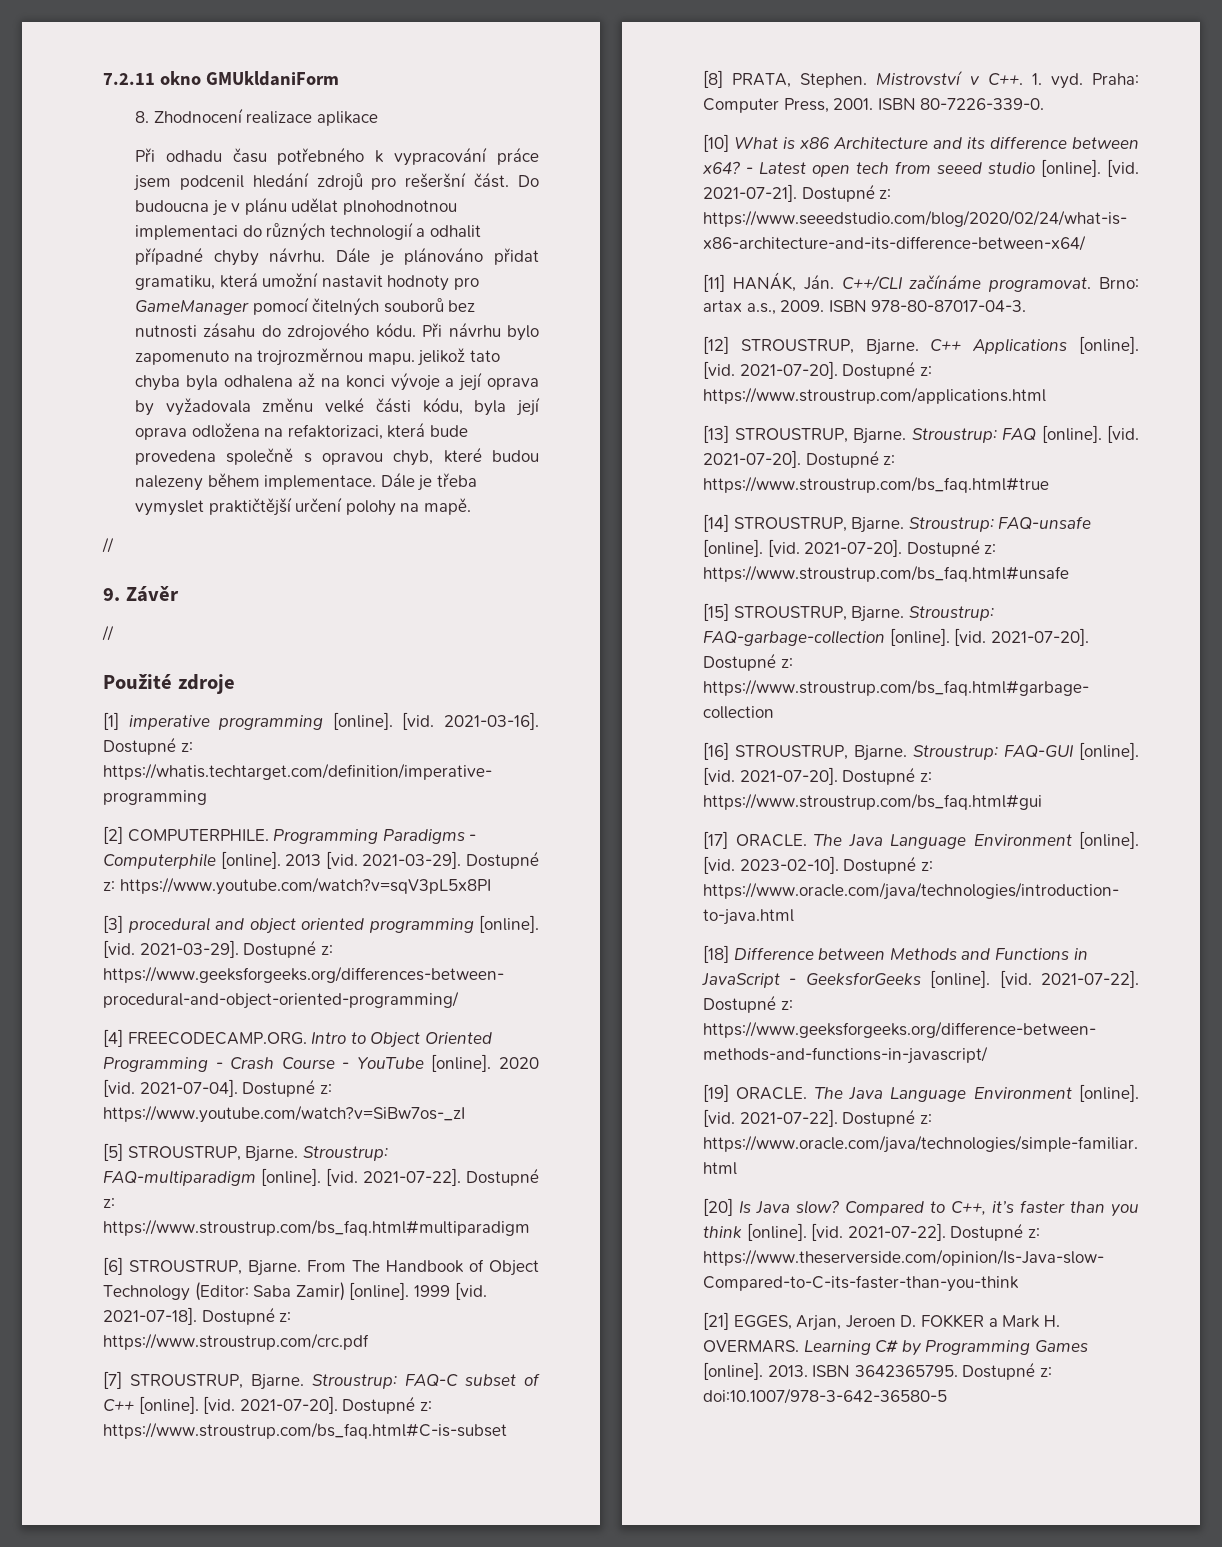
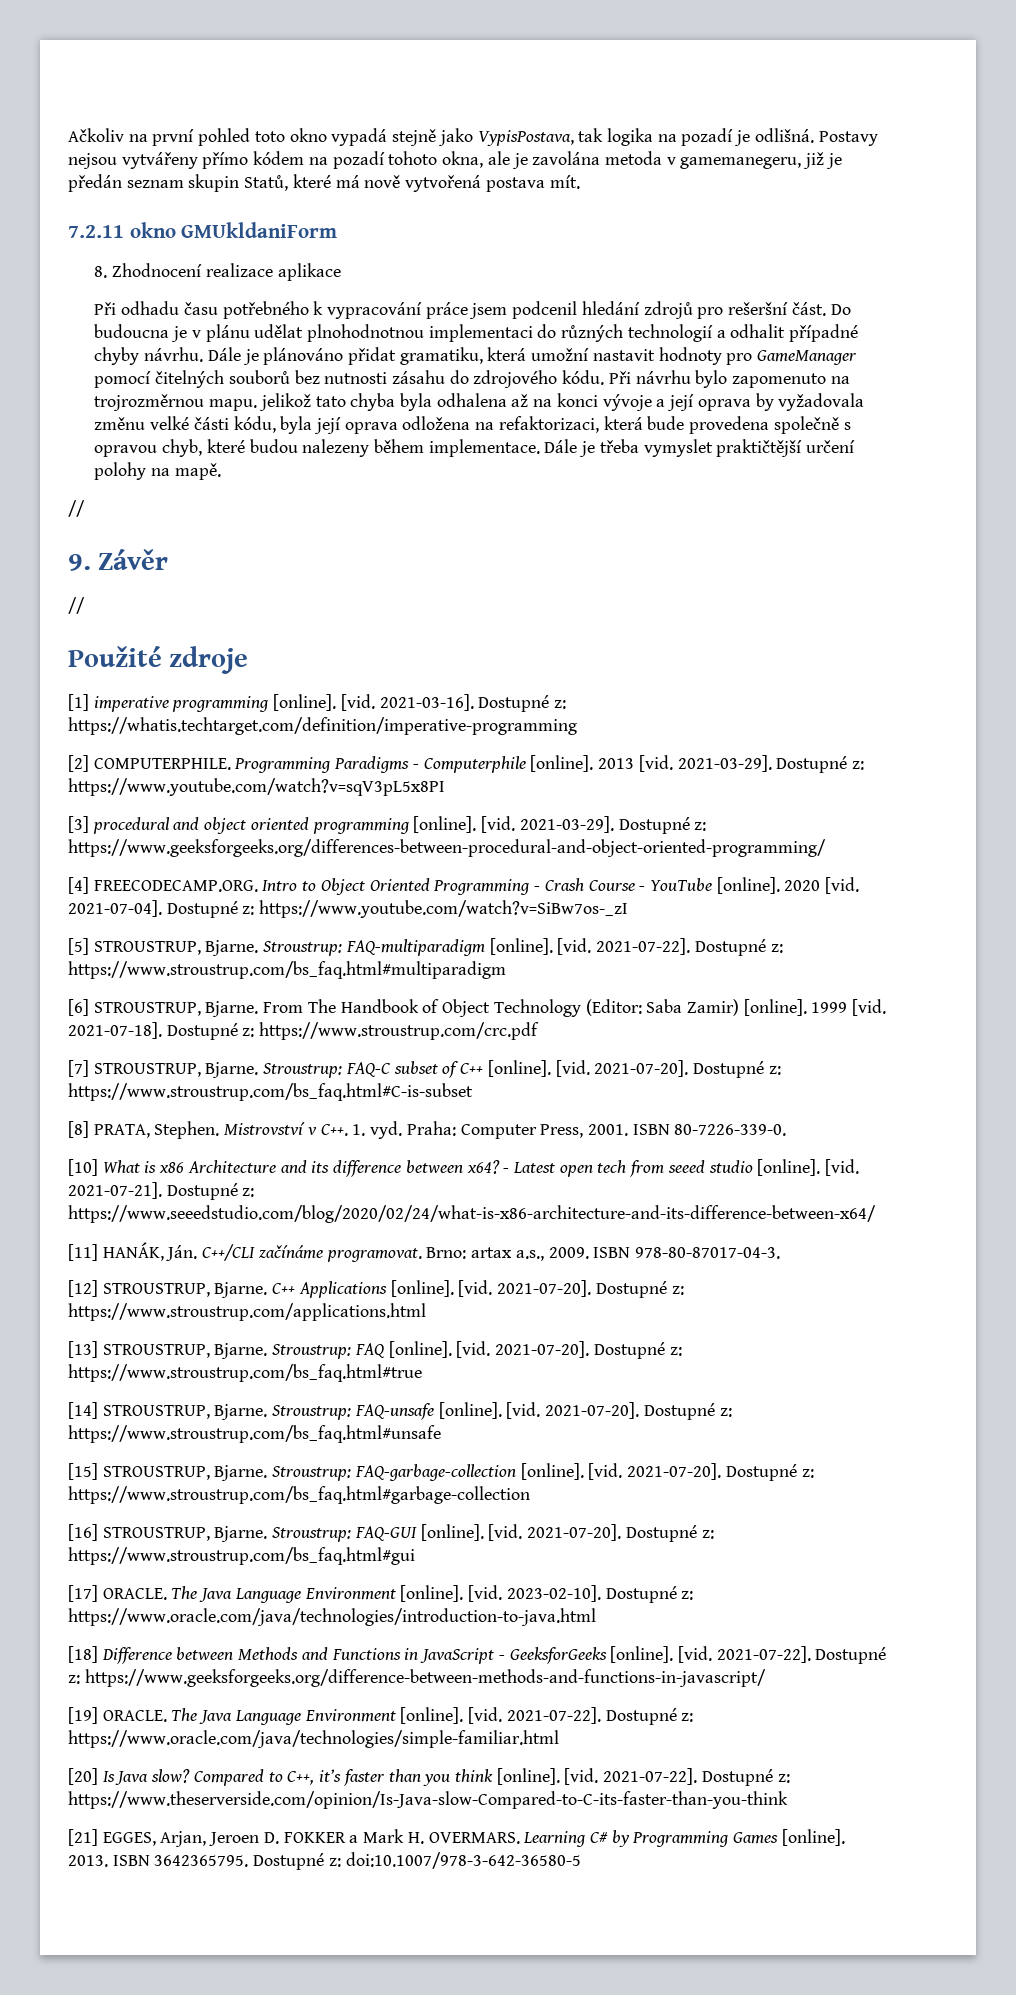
(103, 79) none -> [68,128,878,146] [68,151,842,169] [68,174,580,192] Ačkoliv na první pohled toto okno vypadá stejně jako VypisPostava, tak logika na pozadí je odlišná. Postavy nejsou vytvářeny přímo kódem na pozadí tohoto okna, ale je zavolána metoda v gamemanegeru, již je předán seznam skupin Statů, které má nově vytvořená postava mít. //

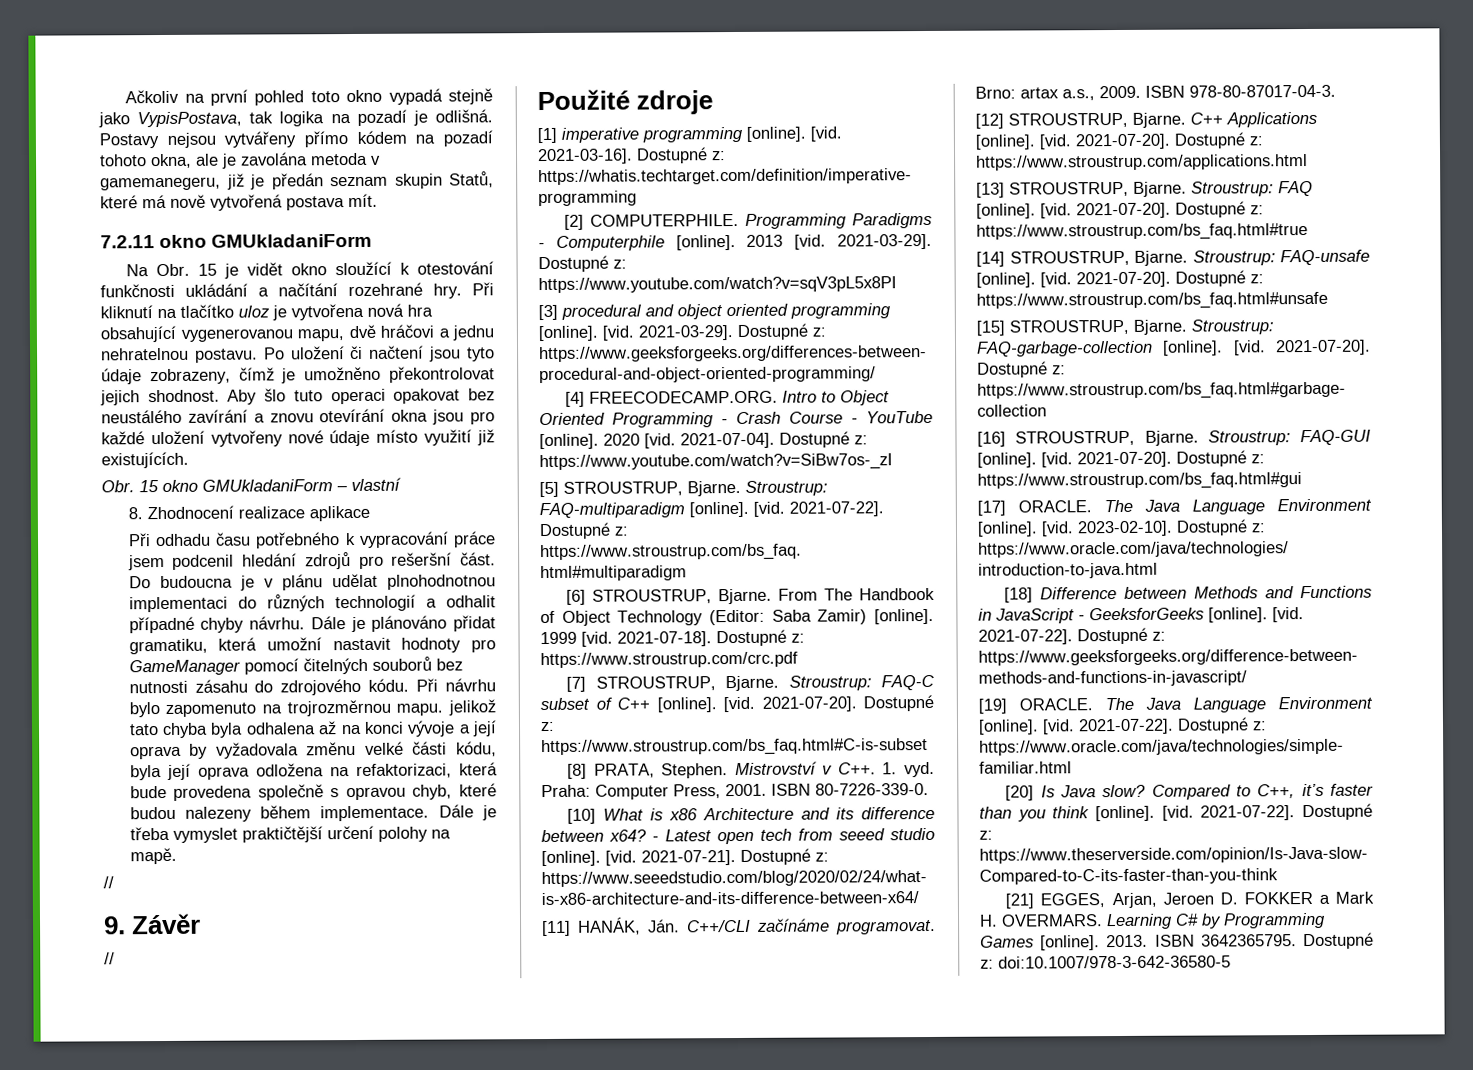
[181,222,338,238] GMUkldaniForm -> [211,233,373,248] [126,261,494,279] [100,282,494,299] [100,303,433,321] [100,324,494,343] [101,345,495,363] [101,366,496,385] [100,388,496,406] [101,408,495,425] [101,429,495,447] [101,451,189,469] [101,477,401,493] GMUkladaniForm // Na Obr. 15 je vidět okno sloužící k otestování funkčnosti ukládání a načítání rozehrané hry. Při kliknutí na tlačítko uloz je vytvořena nová hra obsahující vygenerovanou mapu, dvě hráčovi a jednu nehratelnou postavu. Po uložení či načtení jsou tyto údaje zobrazeny, čímž je umožněno překontrolovat jejich shodnost. Aby šlo tuto operaci opakovat bez neustálého zavírání a znovu otevírání okna jsou pro každé uložení vytvořeny nové údaje místo využití již existujících. // Obr. 15 okno GMUkladaniForm – vlastní

